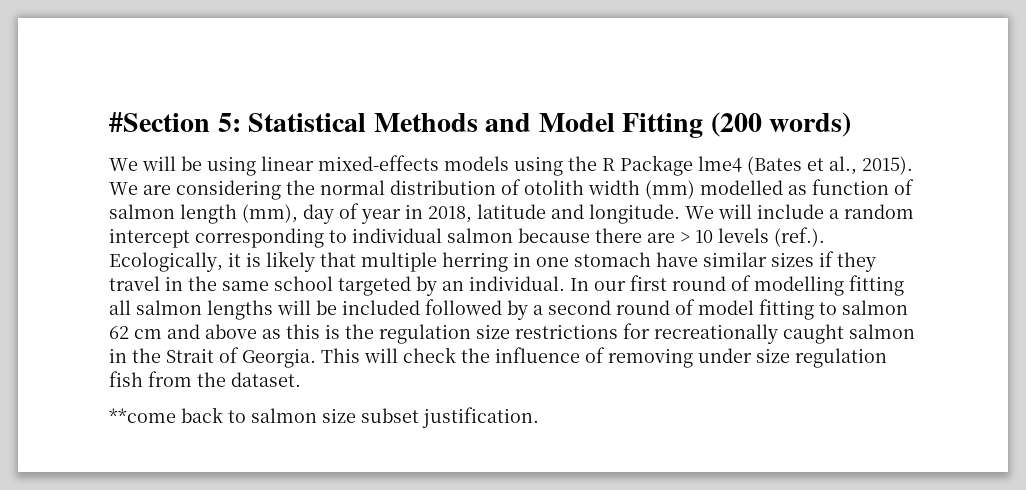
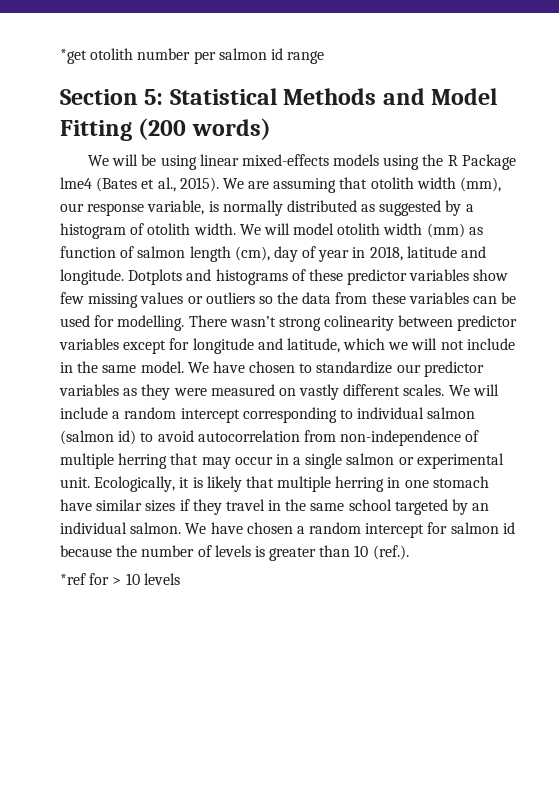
[109,112,210,132] #Section -> [60,48,325,64] [60,89,138,105] *get otolith number per salmon id range // Section
[176,179,521,200] considering the normal distribution of -> [273,177,502,193] [60,200,474,216] [60,223,335,239] assuming that otolith width (mm), our response variable, is normally distributed as suggested by a histogram of otolith width. We will model
[700,180,783,195] modelled -> (465, 230) none
[242,204,298,223] (mm), -> [234,246,270,261] (cm),
(680, 214) none -> [128,269,509,285] [60,292,517,308] [60,315,518,331] [59,338,515,354] [60,361,484,377] [59,384,445,400] Dotplots and histograms of these predictor variables show few missing values or outliers so the data from these variables can be used for modelling. There wasn’t strong colinearity between predictor variables except for longitude and latitude, which we will not include in the same model. We have chosen to standardize our predictor variables as they were measured on vastly different scales.
[518,227,825,247] because there are > 10 levels (ref.). -> [60,430,480,446] [60,453,504,469] [60,477,90,488] (salmon id) to avoid autocorrelation from non-independence of multiple herring that may occur in a single salmon or experimental unit.
[469,275,904,296] [109,299,908,320] [109,323,915,344] [109,347,887,368] [109,371,301,387] [109,407,539,428] individual. In our first round of modelling fitting all salmon lengths will be included followed by a second round of model fitting to salmon 62 cm and above as this is the regulation size restrictions for recreationally caught salmon in the Strait of Georgia. This will check the influence of removing under size regulation fish from the dataset. // **come back to salmon size subset justification. -> [60,522,515,538] [60,545,409,561] [60,573,180,585] individual salmon. We have chosen a random intercept for salmon id because the number of levels is greater than 10 (ref.). // *ref for > 10 levels

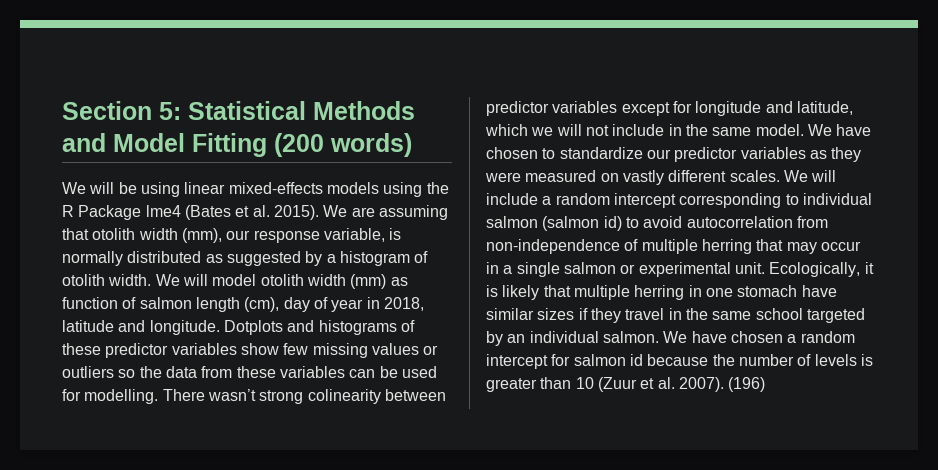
[60,48,325,64] *get otolith number per salmon id range // -> (62, 110) none
[157,177,176,192] al., -> [252,205,270,217] al.
[372,545,409,560] [60,573,180,585] (ref.). // *ref for > 10 levels -> [597,377,766,392] (Zuur et al. 2007). (196)

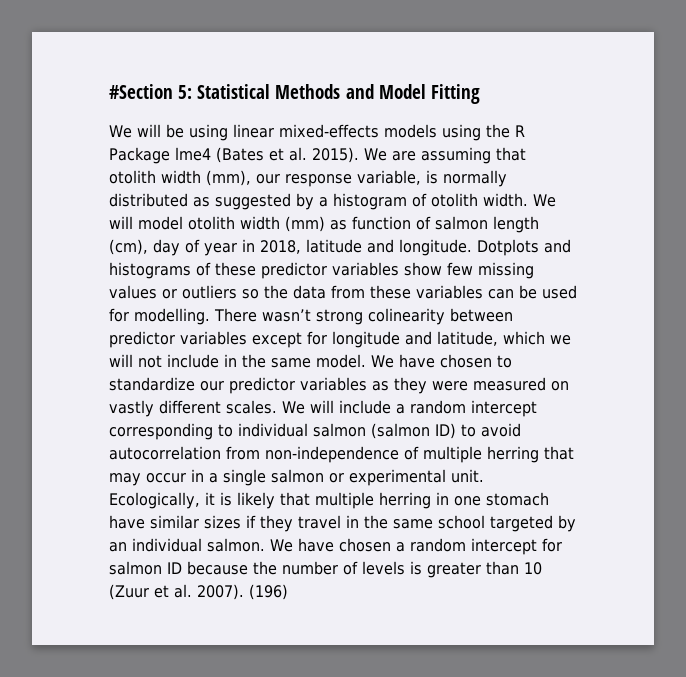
[62,101,152,120] Section -> [109,84,173,99] #Section
[274,133,412,157] (200 words) -> (480, 94) none
[603,216,622,231] id) -> [435,423,456,439] ID)
[629,354,643,366] id -> [167,562,182,574] ID

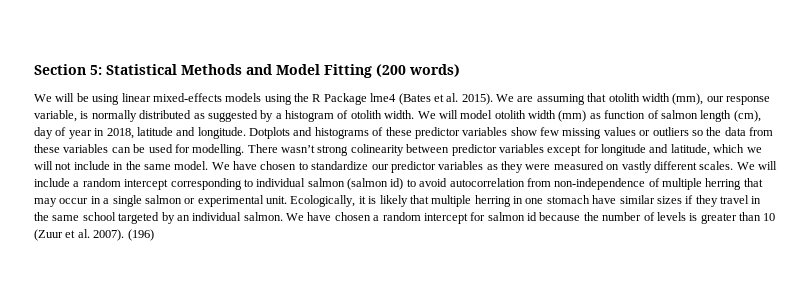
[109,84,173,99] #Section -> [34,64,86,75] Section
(480, 94) none -> [376,64,460,77] (200 words)
[435,423,456,439] ID) -> [390,178,404,190] id)
[167,562,182,574] ID -> [527,212,537,221] id

